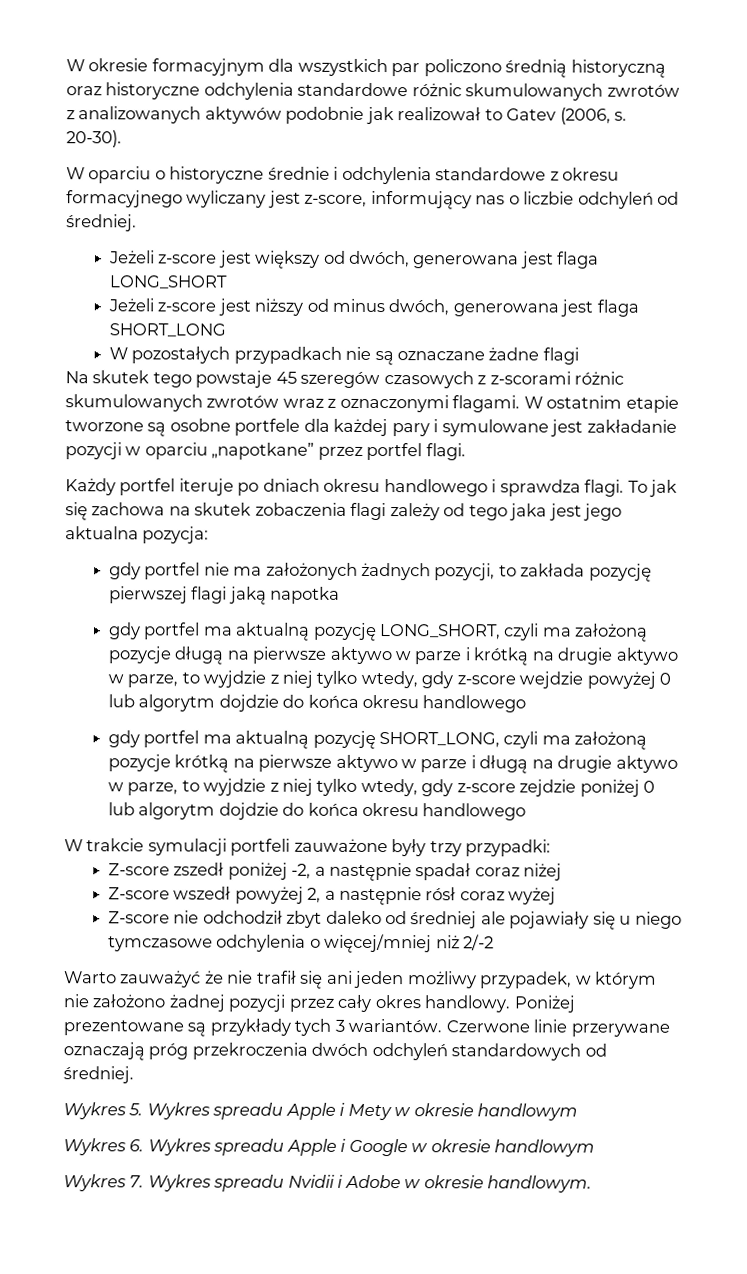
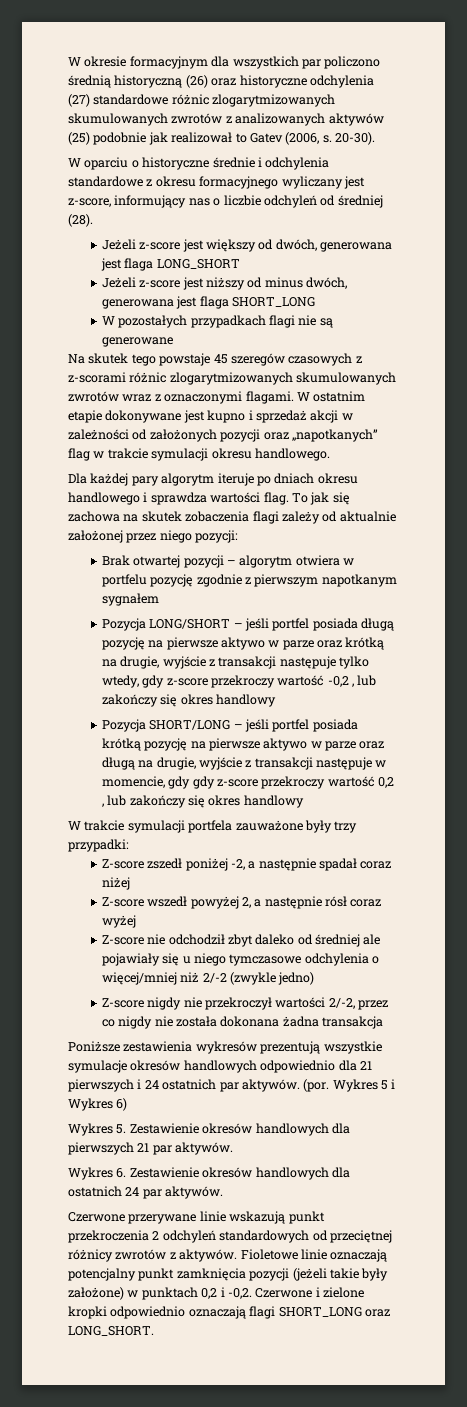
(666, 68) none -> [185,75,208,88] (26)
(294, 91) none -> [68,94,90,107] (27)
(462, 90) none -> [212,94,336,107] zlogarytmizowanych
(282, 115) none -> [68,132,90,145] (25)
[66,214,137,232] średniej. -> [337,195,383,208] [68,214,93,227] średniej (28).
(342, 355) none -> [268,315,295,328] flagi
[396,347,579,365] oznaczane żadne flagi -> [101,337,173,347] generowane
(625, 378) none -> [169,372,293,385] zlogarytmizowanych
[65,418,677,437] [65,442,466,461] [65,478,176,496] tworzone są osobne portfele dla każdej pary i symulowane jest zakładanie pozycji w oparciu „napotkane” przez portfel flagi. // Każdy portfel -> [105,410,353,423] [68,429,378,442] [68,448,330,461] [68,473,215,486] dokonywane jest kupno i sprzedaż akcji w zależności od założonych pozycji oraz „napotkanych” flag w trakcie symulacji okresu handlowego. // Dla każdej pary algorytm
[584,479,625,497] flagi. -> [210,492,289,505] wartości flag.
[468,503,623,521] [65,526,210,544] [108,562,652,582] [108,586,341,605] [107,622,649,642] [107,646,678,666] [107,670,672,689] [107,694,527,713] [107,730,648,750] [107,754,678,774] [107,778,656,797] [107,802,527,821] tego jaka jest jego aktualna pozycja: // gdy portfel nie ma założonych żadnych pozycji, to zakłada pozycję pierwszej flagi jaką napotka // gdy portfel ma aktualną pozycję LONG_SHORT, czyli ma założoną pozycje długą na pierwsze aktywo w parze i krótką na drugie aktywo w parze, to wyjdzie z niej tylko wtedy, gdy z-score wejdzie powyżej 0 lub algorytm dojdzie do końca okresu handlowego // gdy portfel ma aktualną pozycję SHORT_LONG, czyli ma założoną pozycje krótką na pierwsze aktywo w parze i długą na drugie aktywo w parze, to wyjdzie z niej tylko wtedy, gdy z-score zejdzie poniżej 0 lub algorytm dojdzie do końca okresu handlowego -> [339,511,396,522] [68,530,239,543] [101,555,355,568] [101,574,397,587] [101,593,159,606] [101,618,395,631] [101,637,385,650] [101,656,370,669] [101,675,377,688] [101,694,276,707] [101,719,358,732] [101,738,385,751] [101,757,387,770] [101,776,395,789] [101,795,304,808] aktualnie założonej przez niego pozycji: // Brak otwartej pozycji – algorytm otwiera w portfelu pozycję zgodnie z pierwszym napotkanym sygnałem // Pozycja LONG/SHORT – jeśli portfel posiada długą pozycję na pierwsze aktywo w parze oraz krótką na drugie, wyjście z transakcji następuje tylko wtedy, gdy z-score przekroczy wartość -0,2 , lub zakończy się okres handlowy // Pozycja SHORT/LONG – jeśli portfel posiada krótką pozycję na pierwsze aktywo w parze oraz długą na drugie, wyjście z transakcji następuje w momencie, gdy gdy z-score przekroczy wartość 0,2 , lub zakończy się okres handlowy
[230,838,291,856] portfeli -> [188,820,233,833] portfela
[64,970,658,989] [63,994,575,1013] [63,1018,670,1037] [63,1042,607,1061] [63,1066,134,1084] [63,1102,579,1121] [63,1138,596,1157] [63,1174,593,1193] // Warto zauważyć że nie trafił się ani jeden możliwy przypadek, w którym nie założono żadnej pozycji przez cały okres handlowy. Poniżej prezentowane są przykłady tych 3 wariantów. Czerwone linie przerywane oznaczają próg przekroczenia dwóch odchyleń standardowych od średniej. // Wykres 5. Wykres spreadu Apple i Mety w okresie handlowym // Wykres 6. Wykres spreadu Apple i Google w okresie handlowym // Wykres 7. Wykres spreadu Nvidii i Adobe w okresie handlowym. -> [229,972,315,985] [101,997,389,1010] [101,1016,384,1029] [68,1041,382,1054] [68,1060,372,1073] [68,1079,396,1092] [68,1098,128,1111] [68,1123,350,1136] [68,1142,234,1155] [68,1167,350,1180] [68,1186,224,1199] [68,1211,325,1224] [68,1230,392,1243] [68,1249,388,1262] [68,1268,389,1281] [68,1287,364,1300] [68,1306,390,1319] [68,1326,154,1336] (zwykle jedno) // Z-score nigdy nie przekroczył wartości 2/-2, przez co nigdy nie została dokonana żadna transakcja // Poniższe zestawienia wykresów prezentują wszystkie symulacje okresów handlowych odpowiednio dla 21 pierwszych i 24 ostatnich par aktywów. (por. Wykres 5 i Wykres 6) // Wykres 5. Zestawienie okresów handlowych dla pierwszych 21 par aktywów. // Wykres 6. Zestawienie okresów handlowych dla ostatnich 24 par aktywów. // Czerwone przerywane linie wskazują punkt przekroczenia 2 odchyleń standardowych od przeciętnej różnicy zwrotów z aktywów. Fioletowe linie oznaczają potencjalny punkt zamknięcia pozycji (jeżeli takie były założone) w punktach 0,2 i -0,2. Czerwone i zielone kropki odpowiednio oznaczają flagi SHORT_LONG oraz LONG_SHORT.

